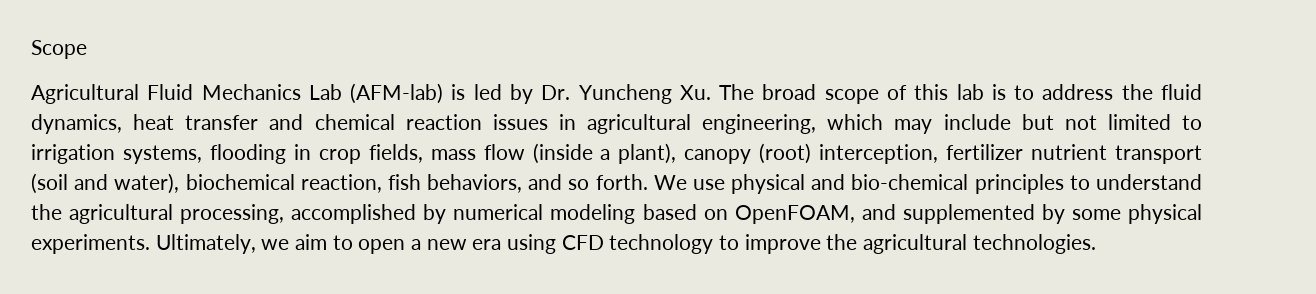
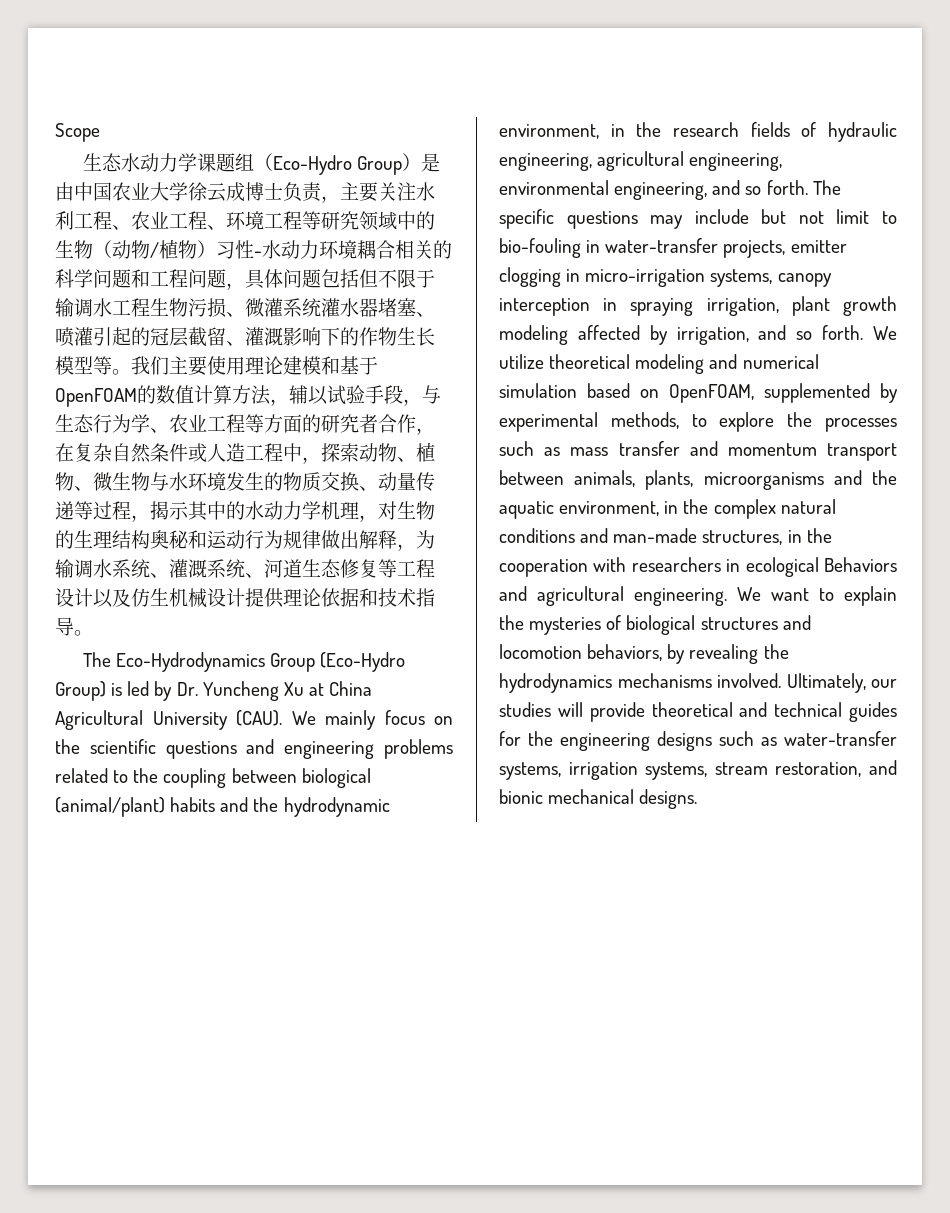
[31,83,444,104] Agricultural Fluid Mechanics Lab (AFM-lab) -> [83,153,441,175] [55,182,435,203] [55,211,435,231] [55,240,452,259] [55,269,435,290] [55,298,435,318] [55,327,435,347] [55,356,378,376] [55,385,441,407] [55,414,435,435] [55,443,435,464] [55,472,435,491] [55,501,435,522] [55,530,435,551] [55,559,435,578] [55,588,435,608] [55,617,93,636] [83,652,406,672] [55,681,106,701] 生态水动力学课题组（Eco-Hydro Group）是由中国农业大学徐云成博士负责，主要关注水利工程、农业工程、环境工程等研究领域中的生物（动物/植物）习性-水动力环境耦合相关的科学问题和工程问题，具体问题包括但不限于输调水工程生物污损、微灌系统灌水器堵塞、喷灌引起的冠层截留、灌溉影响下的作物生长模型等。我们主要使用理论建模和基于OpenFOAM的数值计算方法，辅以试验手段，与生态行为学、农业工程等方面的研究者合作，在复杂自然条件或人造工程中，探索动物、植物、微生物与水环境发生的物质交换、动量传递等过程，揭示其中的水动力学机理，对生物的生理结构奥秘和运动行为规律做出解释，为输调水系统、灌溉系统、河道生态修复等工程设计以及仿生机械设计提供理论依据和技术指导。 // The Eco-Hydrodynamics Group (Eco-Hydro Group)
[679,84,1203,104] [31,114,1202,134] [31,143,1202,164] [31,173,1202,194] [31,204,636,224] Xu. The broad scope of this lab is to address the fluid dynamics, heat transfer and chemical reaction issues in agricultural engineering, which may include but not limited to irrigation systems, flooding in crop fields, mass flow (inside a plant), canopy (root) interception, fertilizer nutrient transport (soil and water), biochemical reaction, fish behaviors, and so forth. We use physical and bio-chemical principles to understand the agricultural processing, accomplished by numerical modeling -> [283,681,373,696] [55,710,453,730] [55,739,454,759] [55,768,371,788] [55,797,390,817] [499,122,897,142] [499,151,783,171] [499,180,841,200] [499,209,897,229] [499,238,847,258] [499,267,832,287] [499,296,897,316] [499,325,897,345] [499,354,819,374] [499,383,577,398] Xu at China Agricultural University (CAU). We mainly focus on the scientific questions and engineering problems related to the coupling between biological (animal/plant) habits and the hydrodynamic environment, in the research fields of hydraulic engineering, agricultural engineering, environmental engineering, and so forth. The specific questions may include but not limit to bio-fouling in water-transfer projects, emitter clogging in micro-irrigation systems, canopy interception in spraying irrigation, plant growth modeling affected by irrigation, and so forth. We utilize theoretical modeling and numerical simulation
[861,204,896,220] and -> (754, 393) none
[1071,204,1202,224] [31,234,1096,254] some physical experiments. Ultimately, we aim to open a new era using CFD technology to improve the agricultural technologies. -> [499,412,897,432] [499,441,897,461] [499,470,897,490] [499,499,836,519] [499,528,832,545] [499,557,897,577] [499,586,897,606] [499,615,811,635] [499,644,789,664] [499,673,897,693] [499,702,897,722] [499,731,898,751] [499,760,897,780] [499,789,698,809] experimental methods, to explore the processes such as mass transfer and momentum transport between animals, plants, microorganisms and the aquatic environment, in the complex natural conditions and man-made structures, in the cooperation with researchers in ecological Behaviors and agricultural engineering. We want to explain the mysteries of biological structures and locomotion behaviors, by revealing the hydrodynamics mechanisms involved. Ultimately, our studies will provide theoretical and technical guides for the engineering designs such as water-transfer systems, irrigation systems, stream restoration, and bionic mechanical designs.

